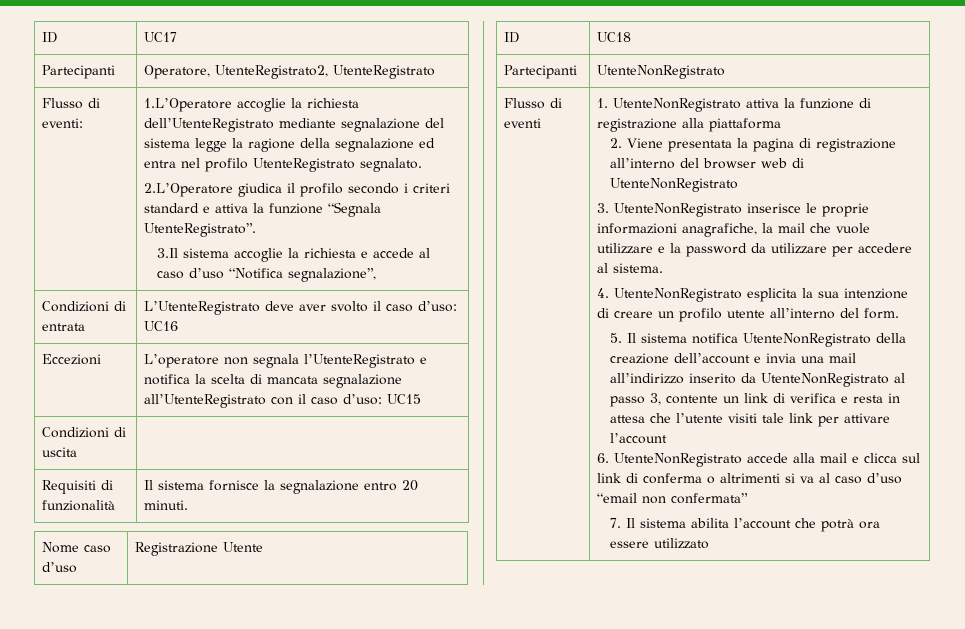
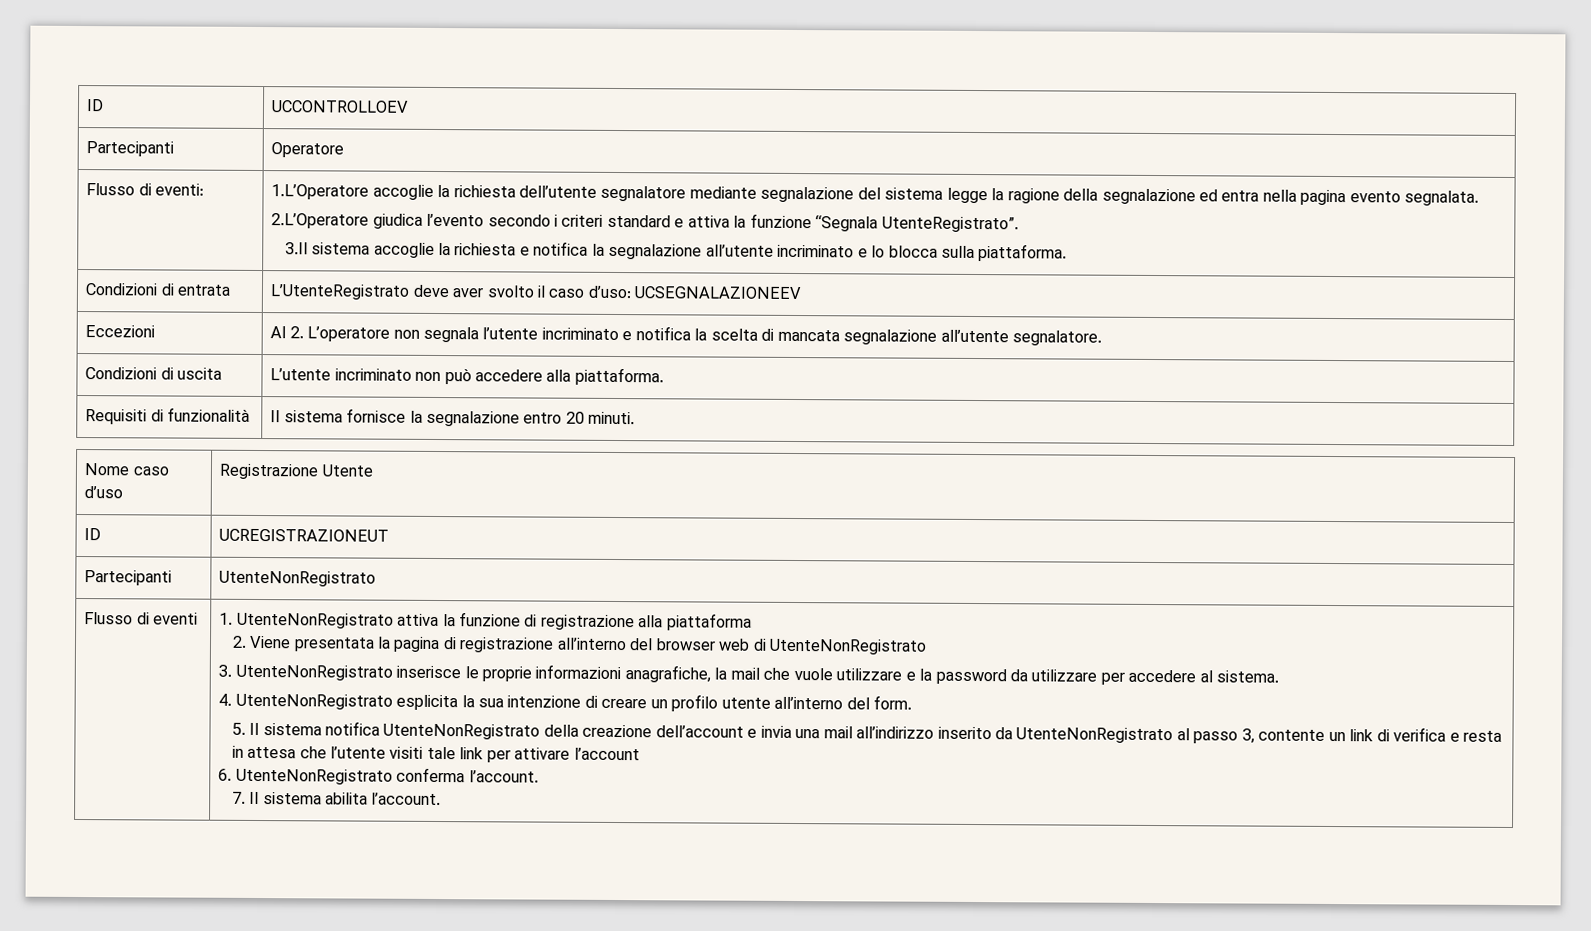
[41,32,58,43] [143,32,177,42] [41,65,115,79] [143,65,435,79] ID | UC17 // Partecipanti | Operatore, UtenteRegistrato2, UtenteRegistrato -> [86,99,105,112] [271,100,410,113] [86,141,175,157] [271,142,345,158] ID | UCCONTROLLOEV // Partecipanti | Operatore
[143,118,274,132] dell’UtenteRegistrato -> [519,185,687,202] dell’utente segnalatore
[180,158,422,172] nel profilo UtenteRegistrato segnalato. -> [1262,189,1480,206] nella pagina evento segnalata.
[286,183,343,197] il profilo -> [426,213,485,227] l’evento
[373,248,431,258] [157,268,377,282] accede al caso d’uso “Notifica segnalazione”, -> [533,241,1068,262] notifica la segnalazione all’utente incriminato e lo blocca sulla piattaforma.
[143,321,178,331] UC16 -> [634,286,802,300] UCSEGNALAZIONEEV
(101, 359) none -> [270,326,304,339] Al 2.
[303,354,415,368] l’UtenteRegistrato -> [482,327,619,341] l’utente incriminato
[143,394,421,408] [41,427,126,438] [41,447,77,457] all’UtenteRegistrato con il caso d’uso: UC15 // Condizioni di uscita | -> [940,329,1103,346] [85,367,223,380] [270,367,664,386] all’utente segnalatore. // Condizioni di uscita | L’utente incriminato non può accedere alla piattaforma.
[596,32,631,42] UC18 -> [219,528,390,542] UCREGISTRAZIONEUT
[746,453,920,463] [596,473,902,484] [596,493,748,504] [610,518,881,532] [610,538,710,549] accede alla mail e clicca sul link di conferma o altrimenti si va al caso d’uso “email non confermata” // 7. Il sistema abilita l’account che potrà ora essere utilizzato -> [396,767,539,783] [231,791,442,806] conferma l’account. // 7. Il sistema abilita l’account.

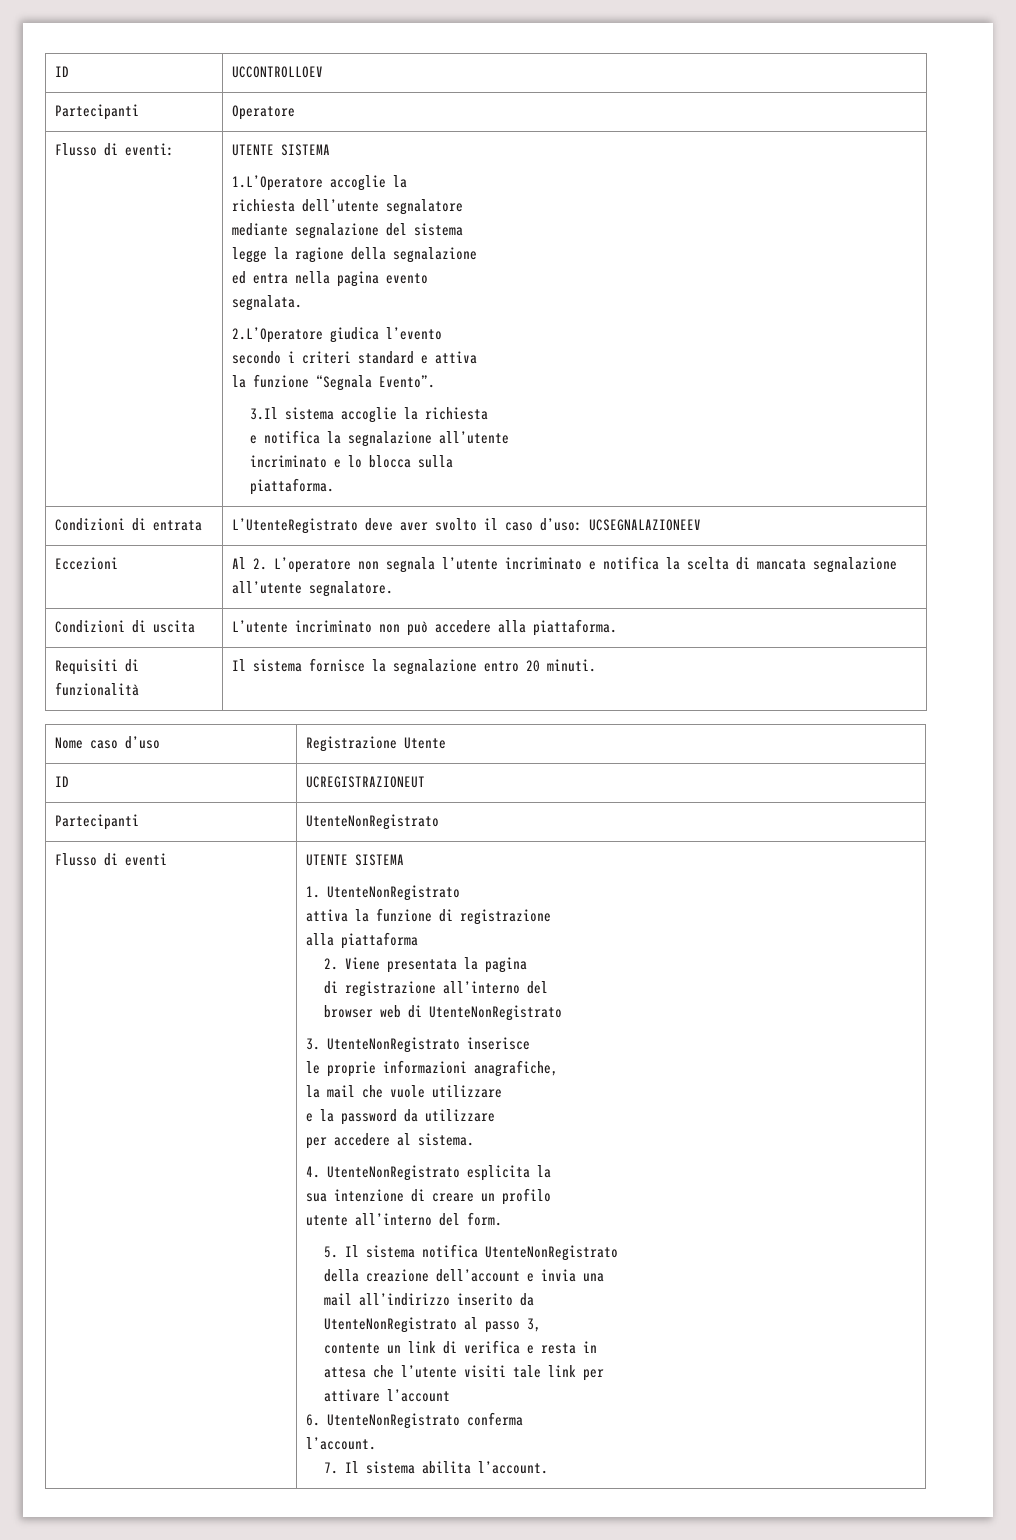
(205, 189) none -> [232,144,331,156] UTENTE SISTEMA //
(451, 191) none -> (408, 181) //
(687, 193) none -> (464, 207) //
(944, 193) none -> (464, 229) //
(1196, 196) none -> (478, 255) //
(1401, 197) none -> (429, 278) //
(485, 220) none -> (443, 333) //
(730, 221) none -> (478, 357) //
[881,216,1019,233] UtenteRegistrato”. -> [379,375,436,388] Evento”.
(517, 249) none -> (489, 413) //
(774, 250) none -> (510, 437) //
(975, 251) none -> (454, 461) //
(199, 618) none -> [306,854,405,866] UTENTE SISTEMA //
(394, 620) none -> (461, 893) //
(635, 622) none -> (552, 917) //
(441, 644) none -> (528, 965) //
(654, 644) none -> (549, 987) //
(462, 672) none -> (531, 1043) //
(711, 674) none -> (559, 1068) //
(903, 674) none -> (503, 1091) //
(1098, 675) none -> (496, 1115) //
(475, 701) none -> (552, 1171) //
(719, 703) none -> (552, 1196) //
(541, 731) none -> (619, 1253) //
(821, 734) none -> (605, 1277) //
(1013, 733) none -> (535, 1299) //
(1255, 736) none -> (542, 1325) //
(244, 751) none -> (598, 1347) //
(511, 756) none -> (605, 1375) //
(466, 775) none -> (524, 1419) //

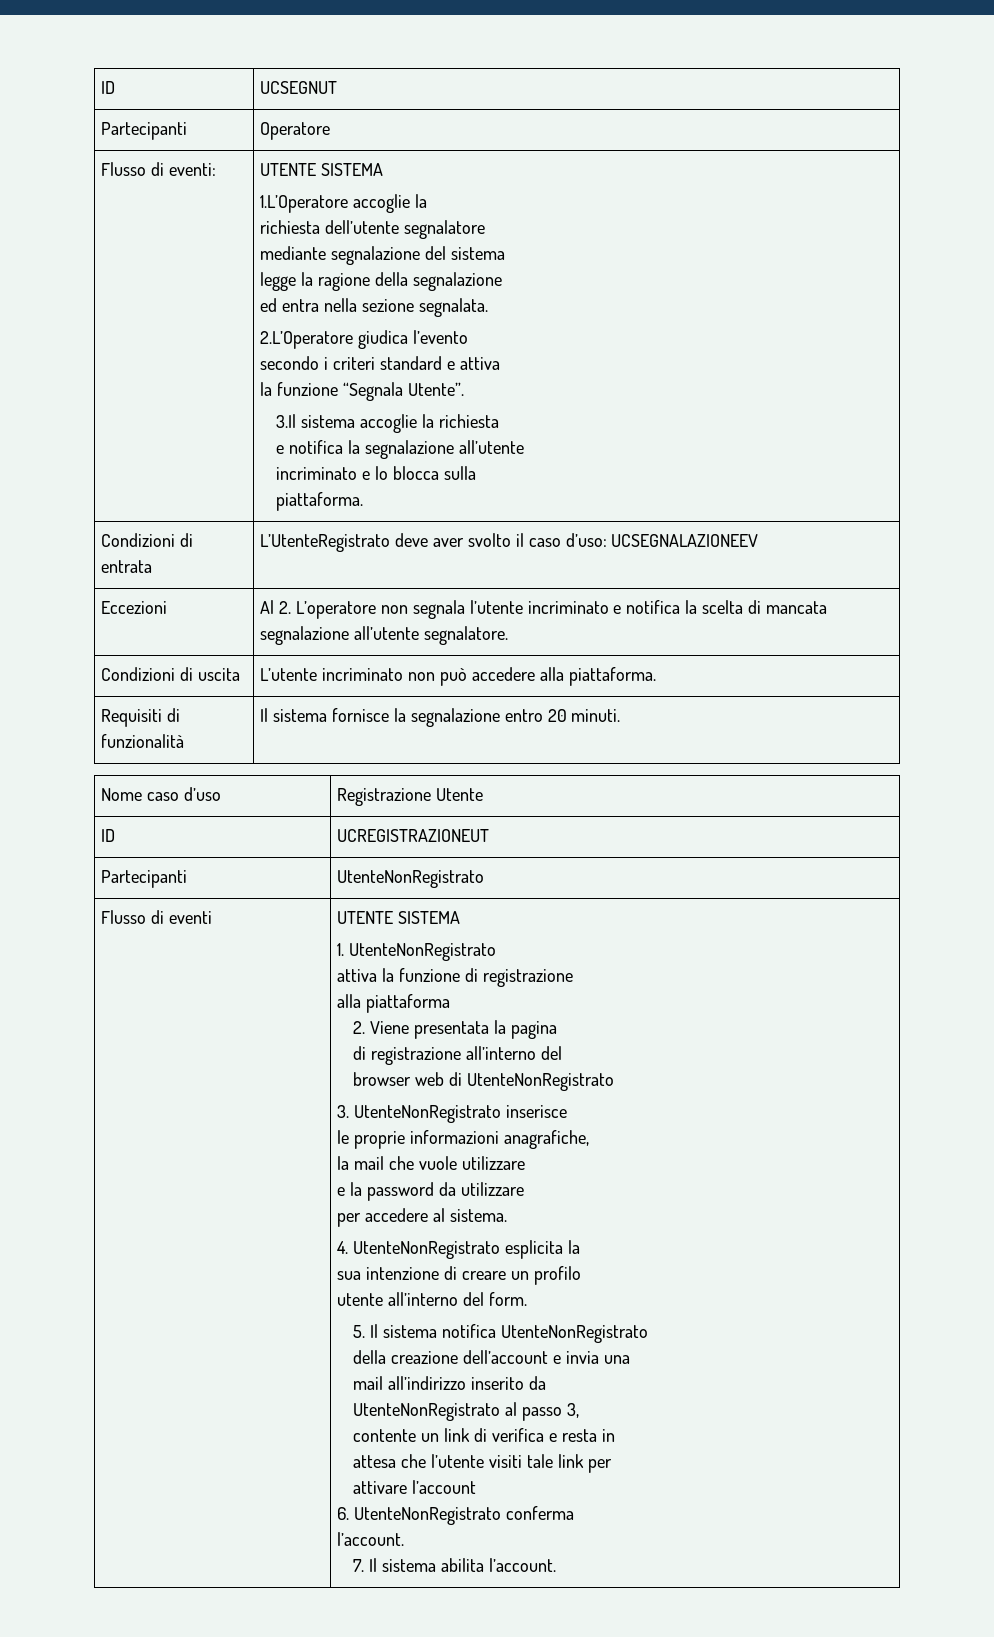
[55,66,70,77] [232,66,324,78] ID | UCCONTROLLOEV -> [101,81,116,94] [260,81,338,94] ID | UCSEGNUT
[337,271,429,287] pagina evento // -> [362,299,415,312] sezione
[379,375,436,388] Evento”. -> [408,382,465,396] Utente”.

